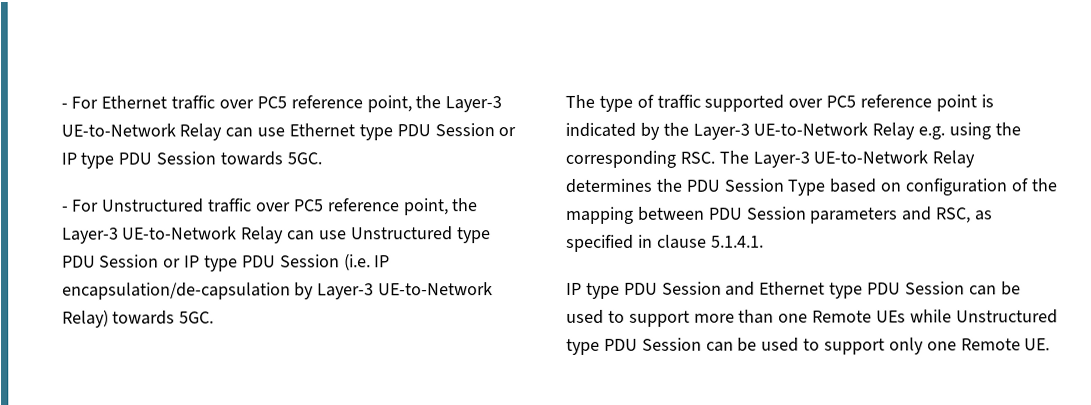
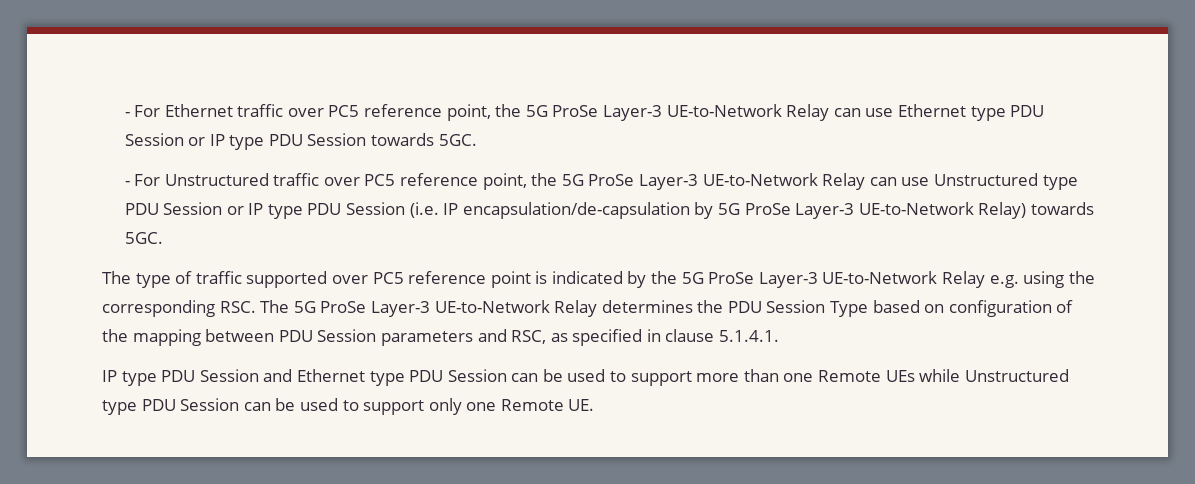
(442, 102) none -> [525,105,599,117] 5G ProSe
(479, 205) none -> [561,174,635,186] 5G ProSe
(315, 291) none -> [718,203,791,215] 5G ProSe
(689, 129) none -> [681,272,755,284] 5G ProSe
(749, 157) none -> [293,301,367,313] 5G ProSe

